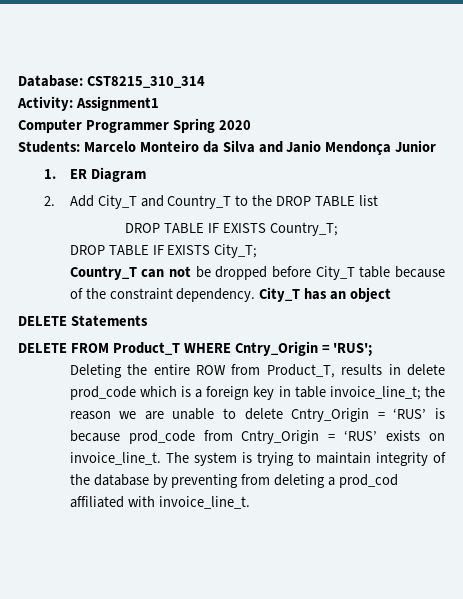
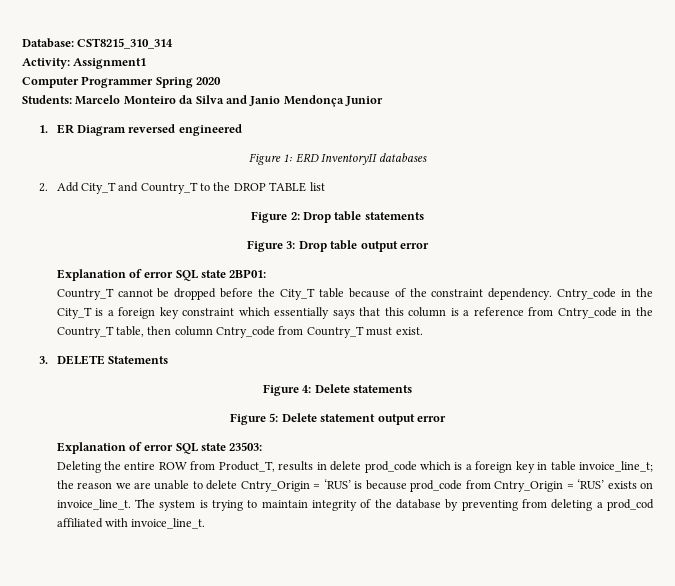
(146, 174) none -> [128,124,242,136] [248,153,428,165] reversed engineered // Figure 1: ERD InventoryII databases
[125,222,338,236] [69,244,258,258] [69,266,192,280] DROP TABLE IF EXISTS Country_T; // DROP TABLE IF EXISTS City_T; // Country_T can not -> [251,211,424,223] [247,240,429,252] [56,269,267,281] [56,288,153,300] Figure 2: Drop table statements // Figure 3: Drop table output error // Explanation of error SQL state 2BP01: // Country_T cannot
(312, 272) none -> [258,288,276,297] the
[259,287,392,302] [18,315,148,327] [18,341,373,356] City_T has an object // DELETE Statements // DELETE FROM Product_T WHERE Cntry_Origin = 'RUS'; -> [557,288,653,300] [56,307,654,319] [56,326,423,338] [39,355,168,365] [262,384,413,396] [230,413,446,425] [56,442,263,454] Cntry_code in the City_T is a foreign key constraint which essentially says that this column is a reference from Cntry_code in the Country_T table, then column Cntry_code from Country_T must exist. // 3. DELETE Statements // Figure 4: Delete statements // Figure 5: Delete statement output error // Explanation of error SQL state 23503:

